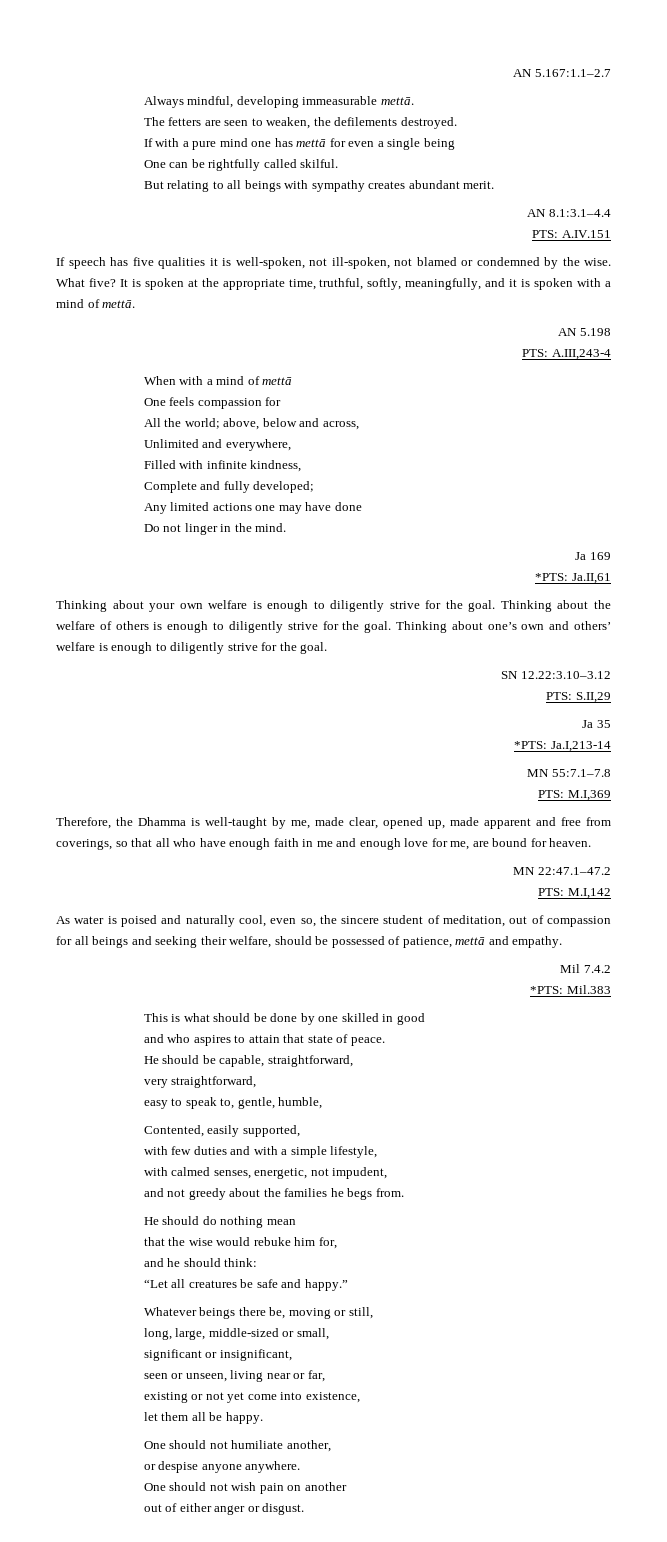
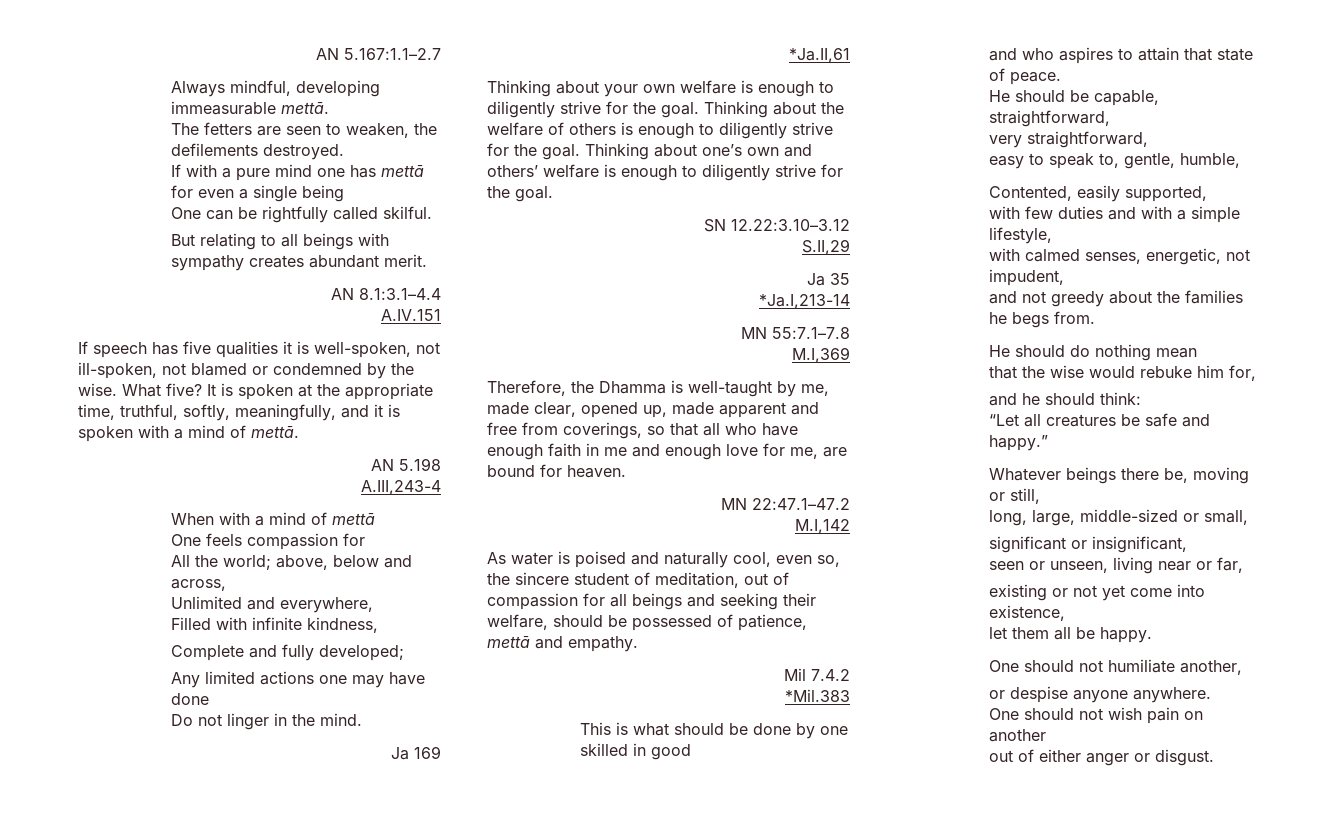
[532,230,559,238] PTS: -> (441, 294) none
[522,349,549,357] PTS: -> (441, 464) none
[535,573,611,584] *PTS: Ja.II,61 -> [789,48,850,63] *Ja.II,61
[546,692,573,700] PTS: -> (850, 225) none
[514,741,611,752] *PTS: Ja.I,213-14 -> [759,294,850,309] *Ja.I,213-14
[538,790,565,798] PTS: -> (850, 333) none
[538,888,565,896] PTS: -> (850, 504) none
[530,985,611,994] *PTS: Mil.383 -> [785,689,850,702] *Mil.383

